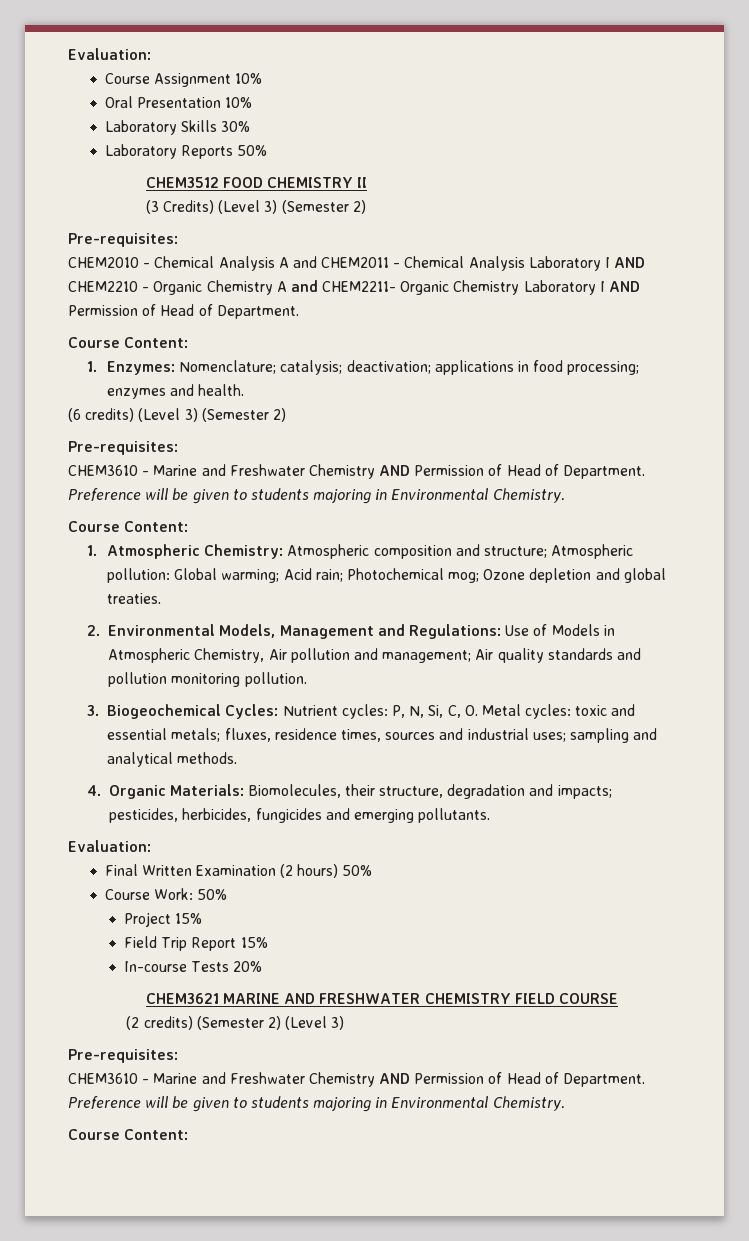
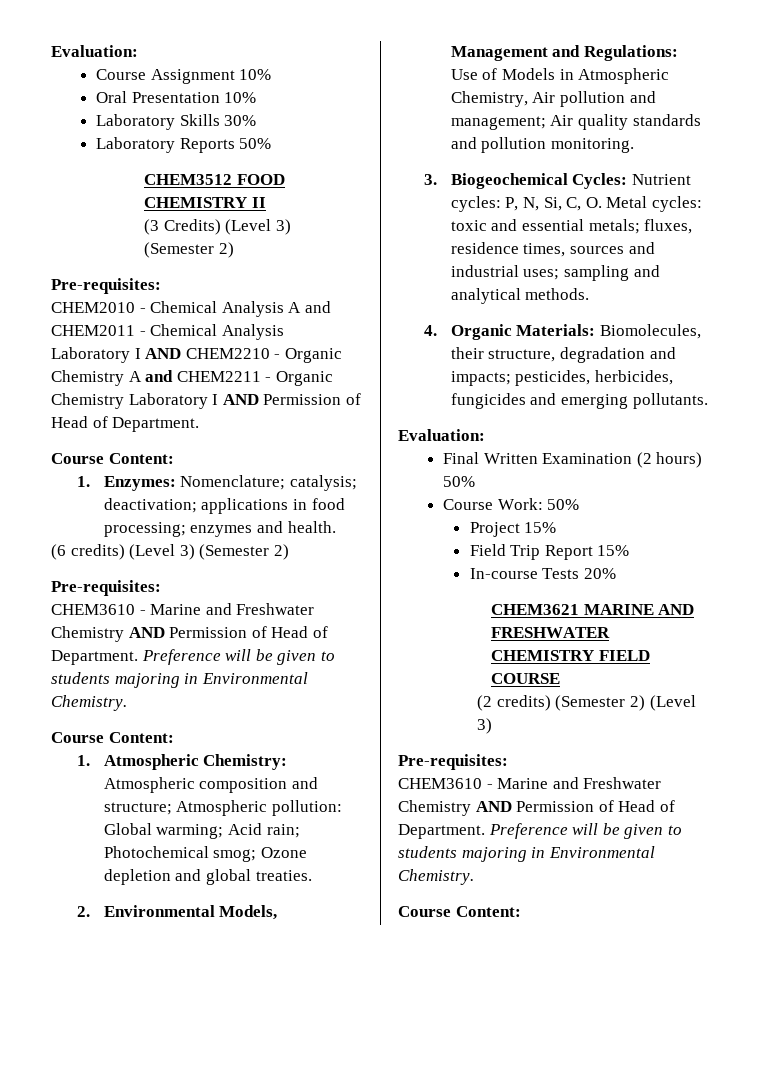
[322,281,397,292] CHEM2211- -> [176,371,272,382] CHEM2211 -
[448,572,480,583] mog; -> [213,849,257,862] smog;
[171,672,307,687] monitoring pollution. -> [550,138,634,153] monitoring.

